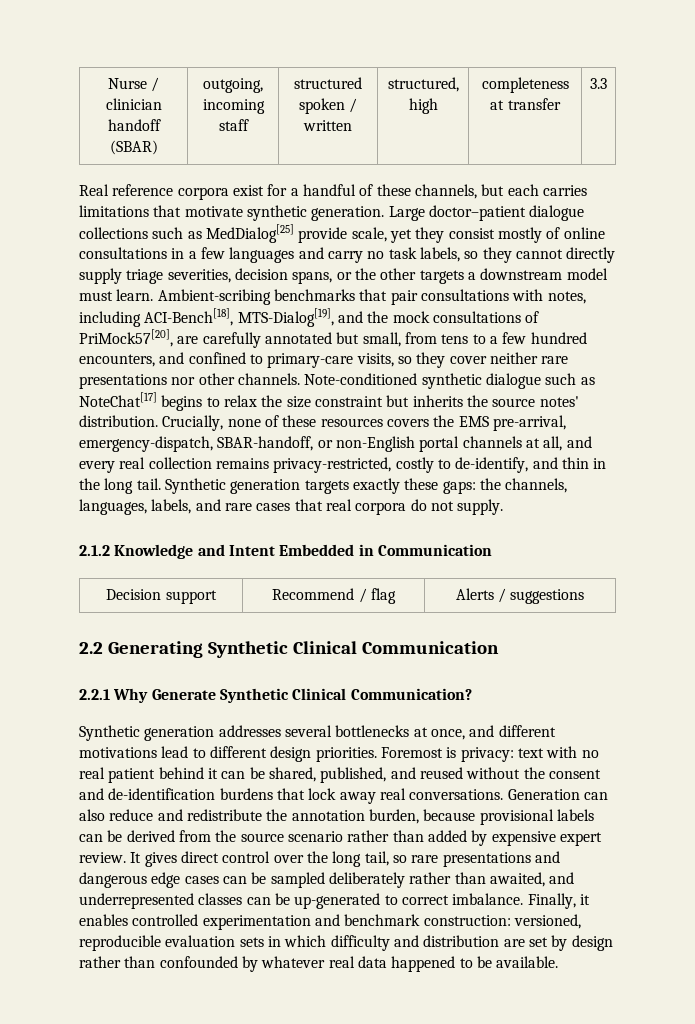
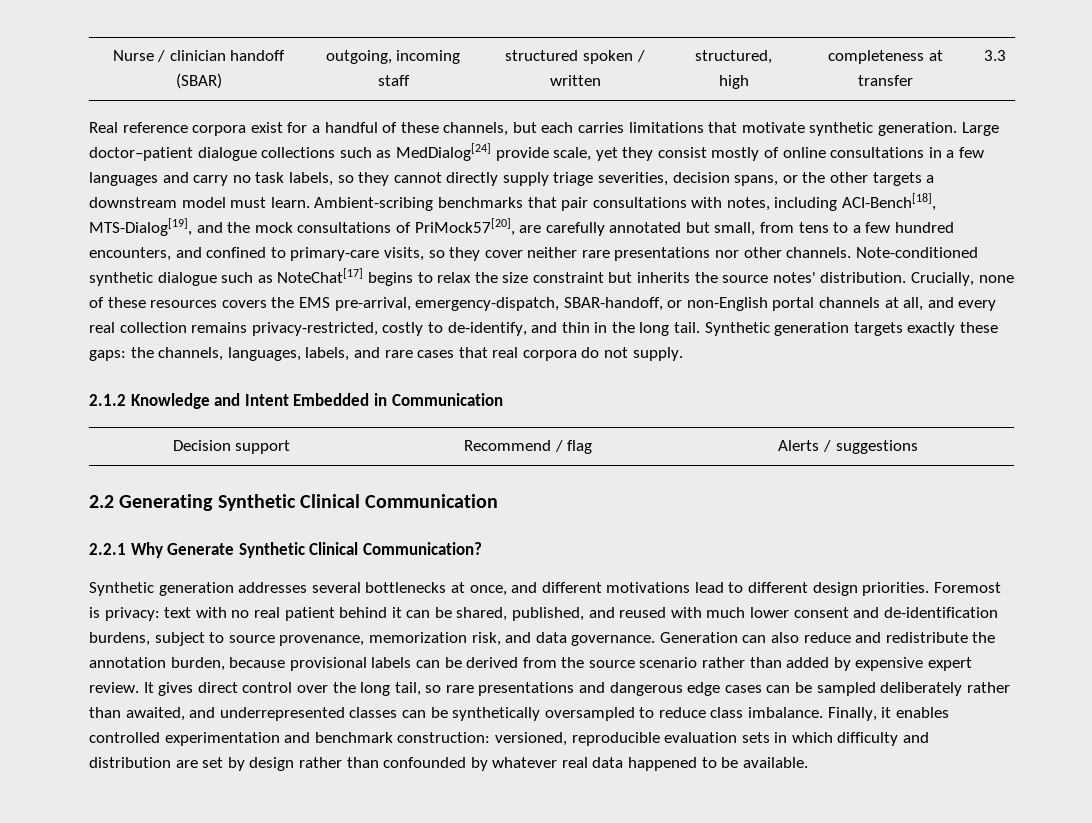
[205,224,294,243] MedDialog[25] -> [395,143,491,161] MedDialog[24]
[466,767,601,779] [79,788,504,804] without the consent and de-identification burdens that lock away real conversations. -> [670,607,998,618] [89,632,656,646] with much lower consent and de-identification burdens, subject to source provenance, memorization risk, and data governance.
[294,893,449,909] up-generated to correct -> [452,707,744,721] synthetically oversampled to reduce class

